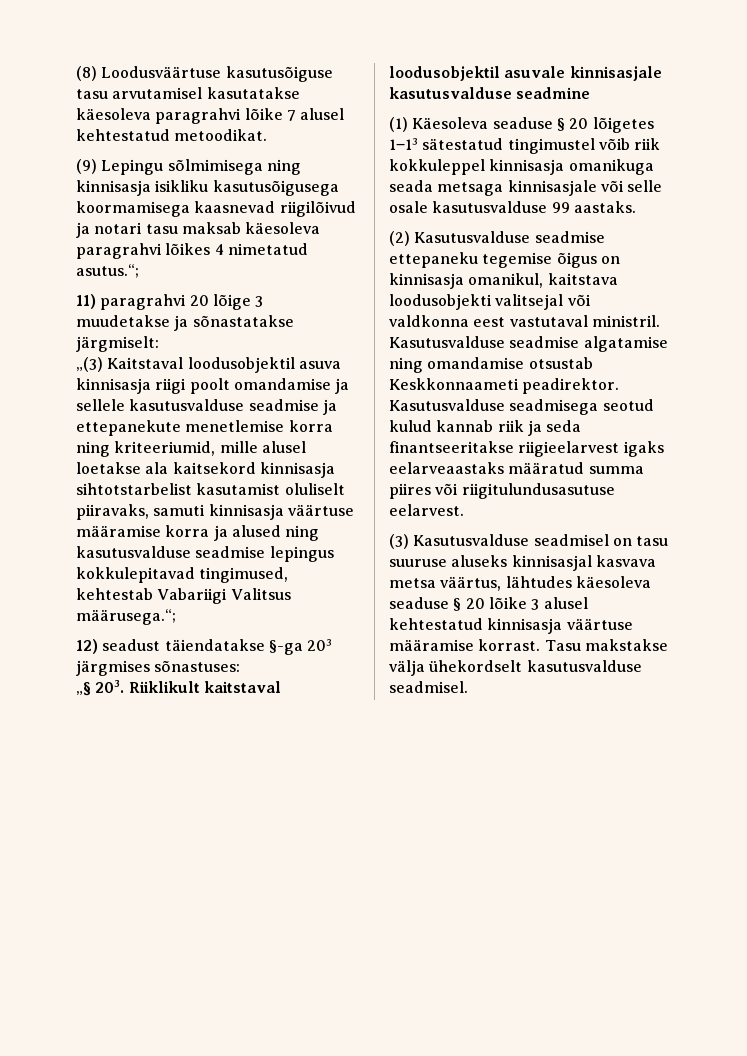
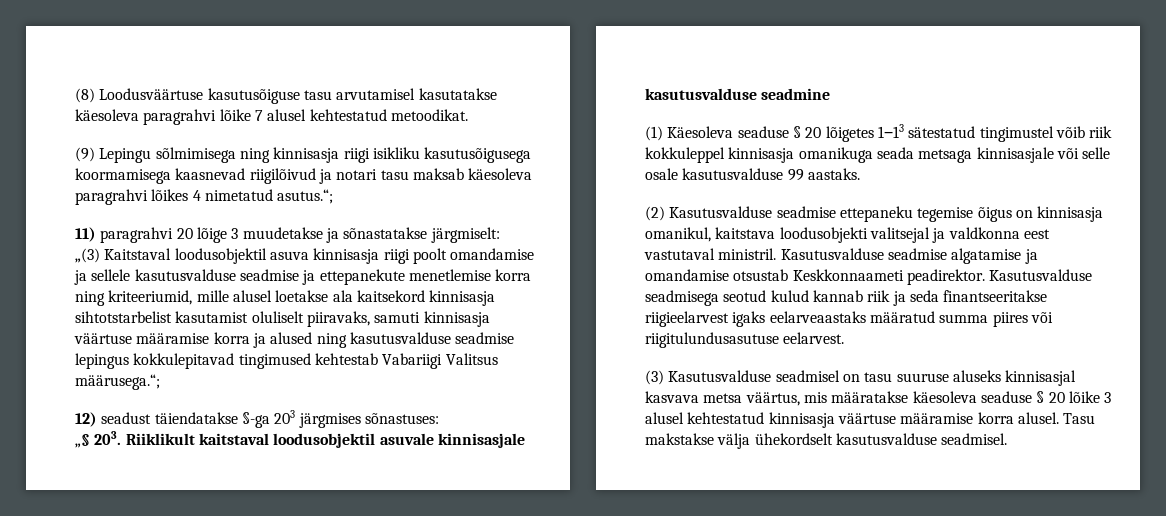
(151, 188) none -> [343,148,370,163] riigi
[199,567,289,583] tingimused, -> [238,353,311,369] tingimused
[567,294,591,306] või -> [932,228,946,243] ja
[389,357,423,373] ning -> [1024,249,1038,264] ja
[505,576,572,588] lähtudes -> [803,391,909,403] mis määratakse
[478,639,541,651] korrast. -> [977,412,1059,424] korra alusel.

